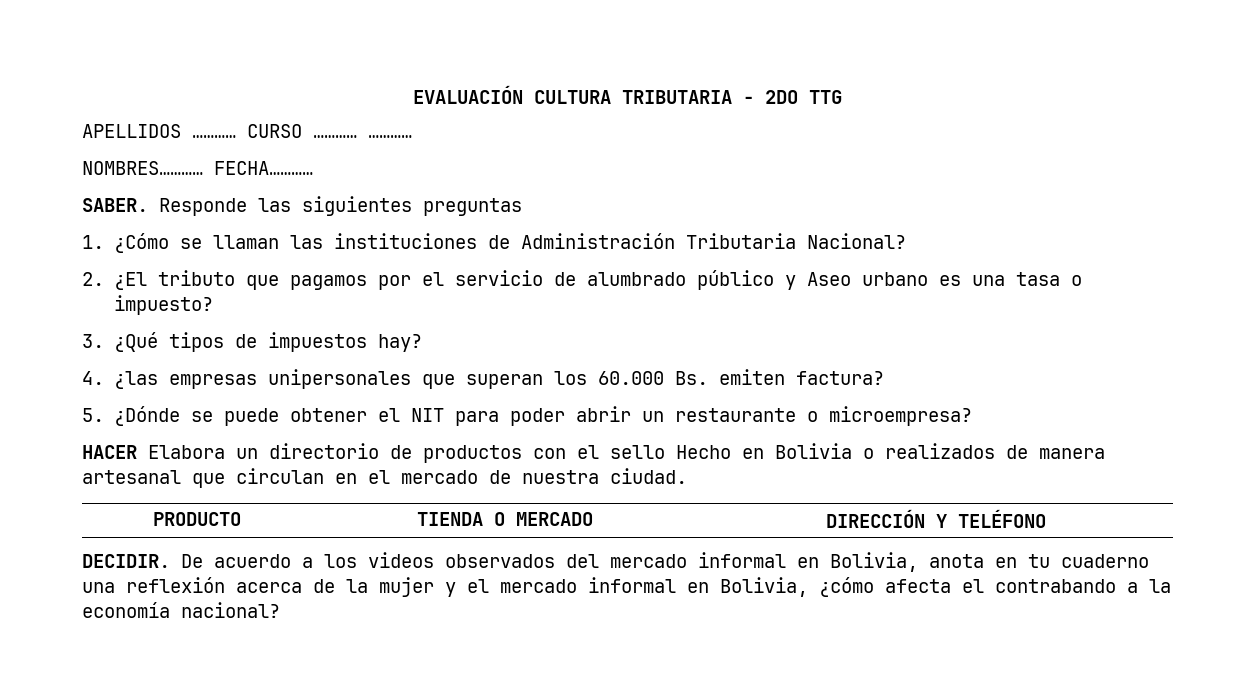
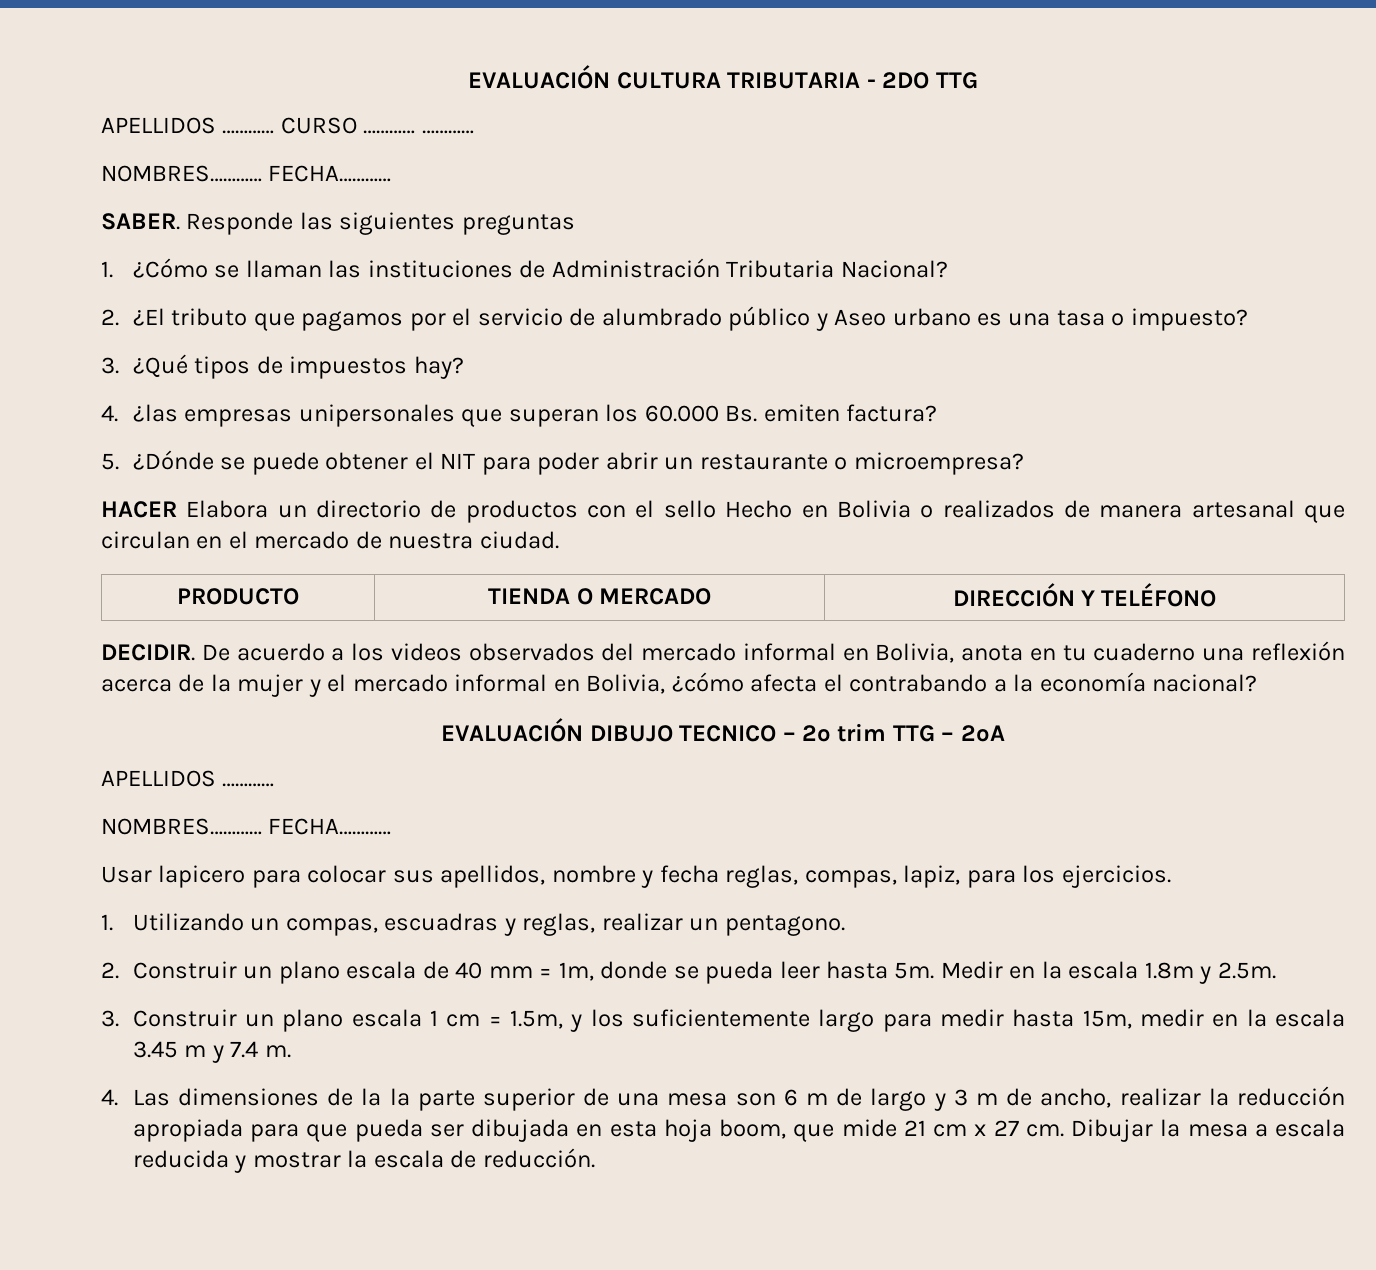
(280, 610) none -> [441,718,1005,742] [101,770,275,787] [101,818,392,835] [101,865,1171,888] [101,913,845,936] [101,961,1276,984] [101,1009,1345,1032] [132,1041,291,1063] [101,1086,1345,1111] [132,1119,1346,1142] [132,1148,595,1173] // EVALUACIÓN DIBUJO TECNICO – 2º trim TTG – 2ºA // APELLIDOS ………… // NOMBRES………… FECHA………… // Usar lapicero para colocar sus apellidos, nombre y fecha reglas, compas, lapiz, para los ejercicios. // 1. Utilizando un compas, escuadras y reglas, realizar un pentagono. // 2. Construir un plano escala de 40 mm = 1m, donde se pueda leer hasta 5m. Medir en la escala 1.8m y 2.5m. // 3. Construir un plano escala 1 cm = 1.5m, y los suficientemente largo para medir hasta 15m, medir en la escala 3.45 m y 7.4 m. // 4. Las dimensiones de la la parte superior de una mesa son 6 m de largo y 3 m de ancho, realizar la reducción apropiada para que pueda ser dibujada en esta hoja boom, que mide 21 cm x 27 cm. Dibujar la mesa a escala reducida y mostrar la escala de reducción.

